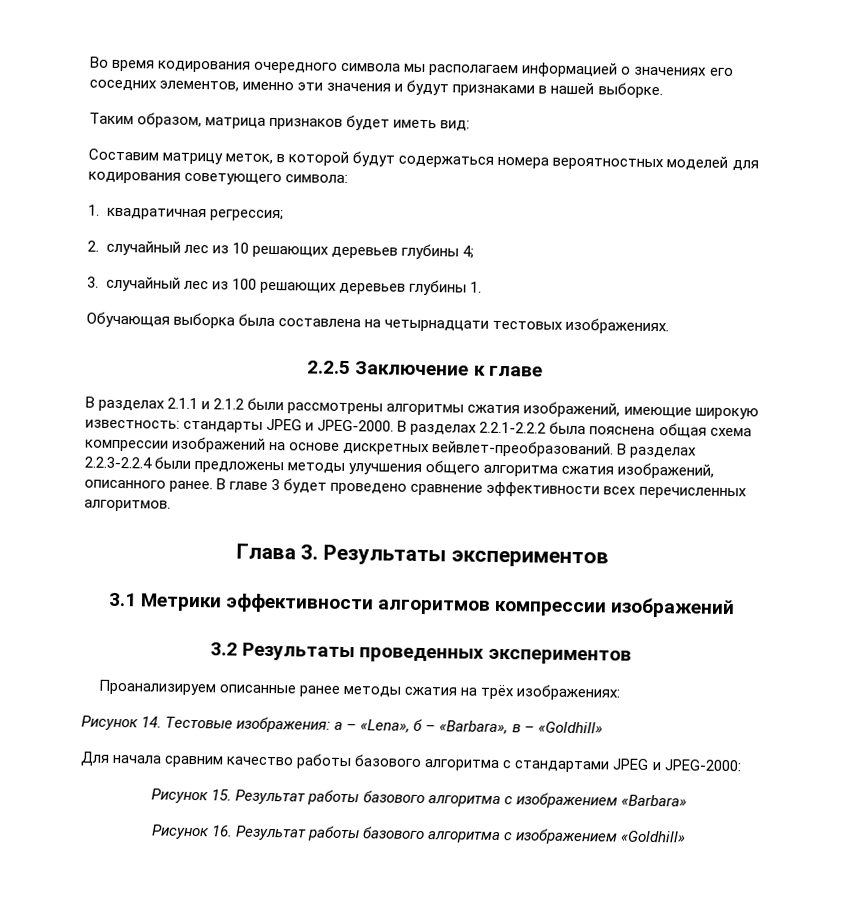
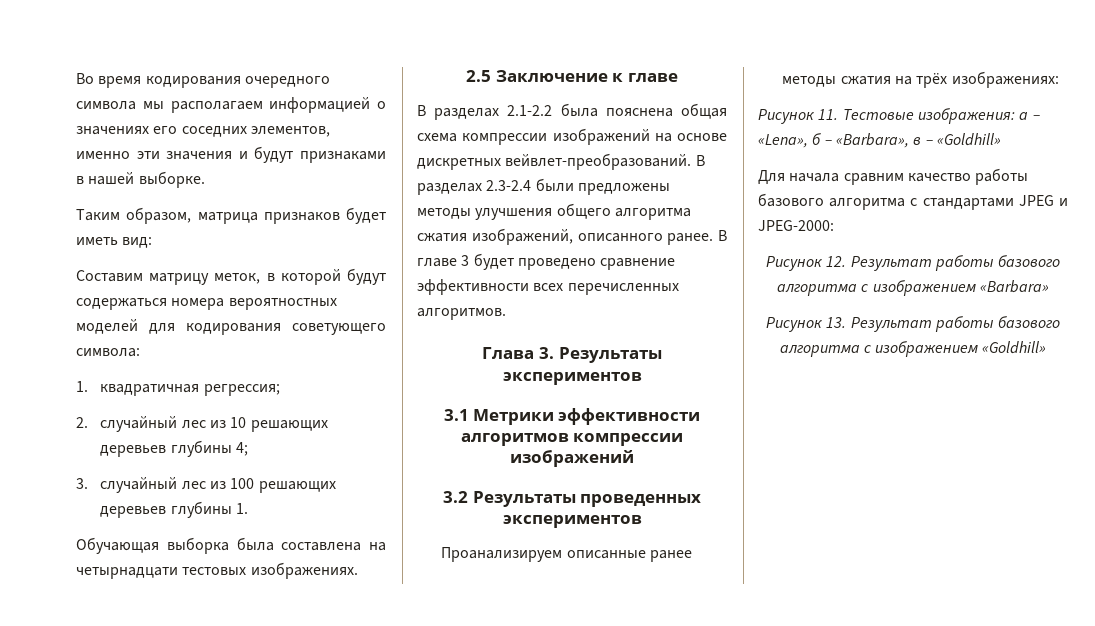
[307,360,352,375] 2.2.5 -> [466,70,492,82] 2.5
[167,397,759,420] [85,418,547,436] 2.1.1 и 2.1.2 были рассмотрены алгоритмы сжатия изображений, имеющие широкую известность: стандарты JPEG и JPEG-2000. В разделах 2.2.1-2.2.2 -> [507,105,553,116] 2.1-2.2
[84,456,152,469] 2.2.3-2.2.4 -> [486,180,532,191] 2.3-2.4
[141,716,163,728] 14. -> [818,109,839,120] 11.
[211,789,233,801] 15. -> [826,256,847,267] 12.
[211,825,233,837] 16. -> [826,317,847,328] 13.

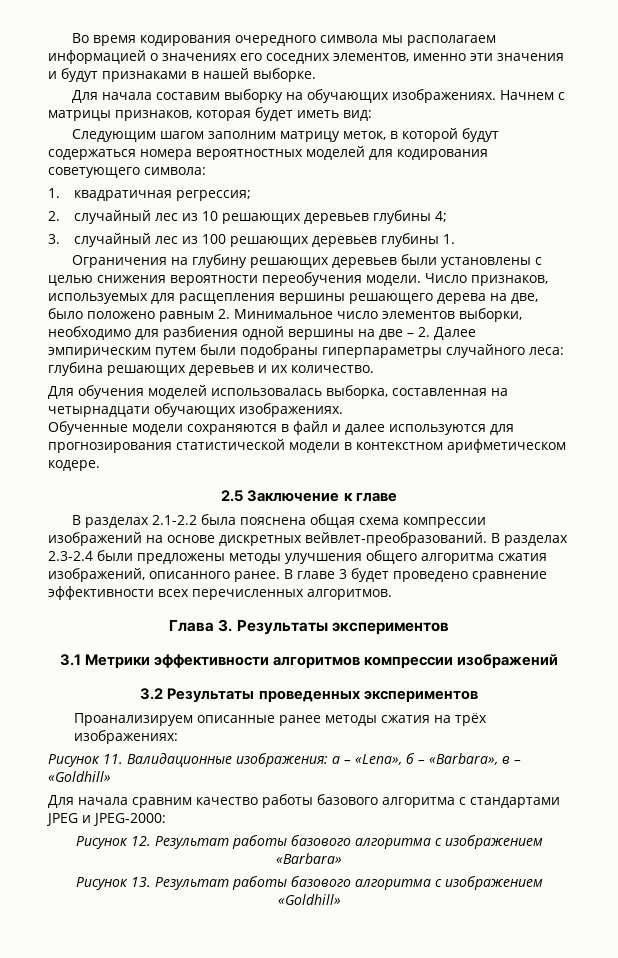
[76,207,340,224] Таким образом, матрица признаков -> [71,89,565,103] [48,110,251,121] Для начала составим выборку на обучающих изображениях. Начнем с матрицы признаков, которая
[76,270,143,282] Составим -> [71,129,276,142] Следующим шагом заполним
[76,537,362,554] Обучающая выборка была составлена -> [71,254,542,268] [48,272,548,286] [48,293,538,304] [48,308,522,322] [48,326,476,340] [48,344,564,358] [48,362,374,376] [48,385,487,399] Ограничения на глубину решающих деревьев были установлены с целью снижения вероятности переобучения модели. Число признаков, используемых для расщепления вершины решающего дерева на две, было положено равным 2. Минимальное число элементов выборки, необходимо для разбиения одной вершины на две – 2. Далее эмпирическим путем были подобраны гиперпараметры случайного леса: глубина решающих деревьев и их количество. // Для обучения моделей использовалась выборка, составленная
[182,562,358,579] тестовых изображениях. -> [154,403,343,417] [48,421,514,435] [48,439,566,453] [48,460,100,471] обучающих изображениях. // Обученные модели сохраняются в файл и далее используются для прогнозирования статистической модели в контекстном арифметическом кодере.
[842,109,914,120] Тестовые -> [127,753,232,767] Валидационные

